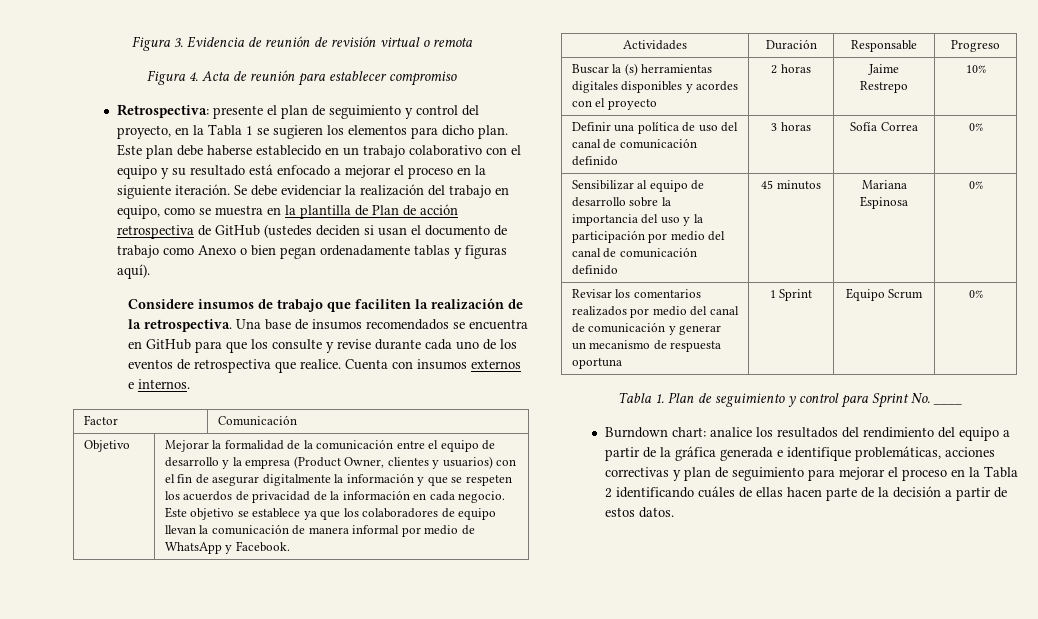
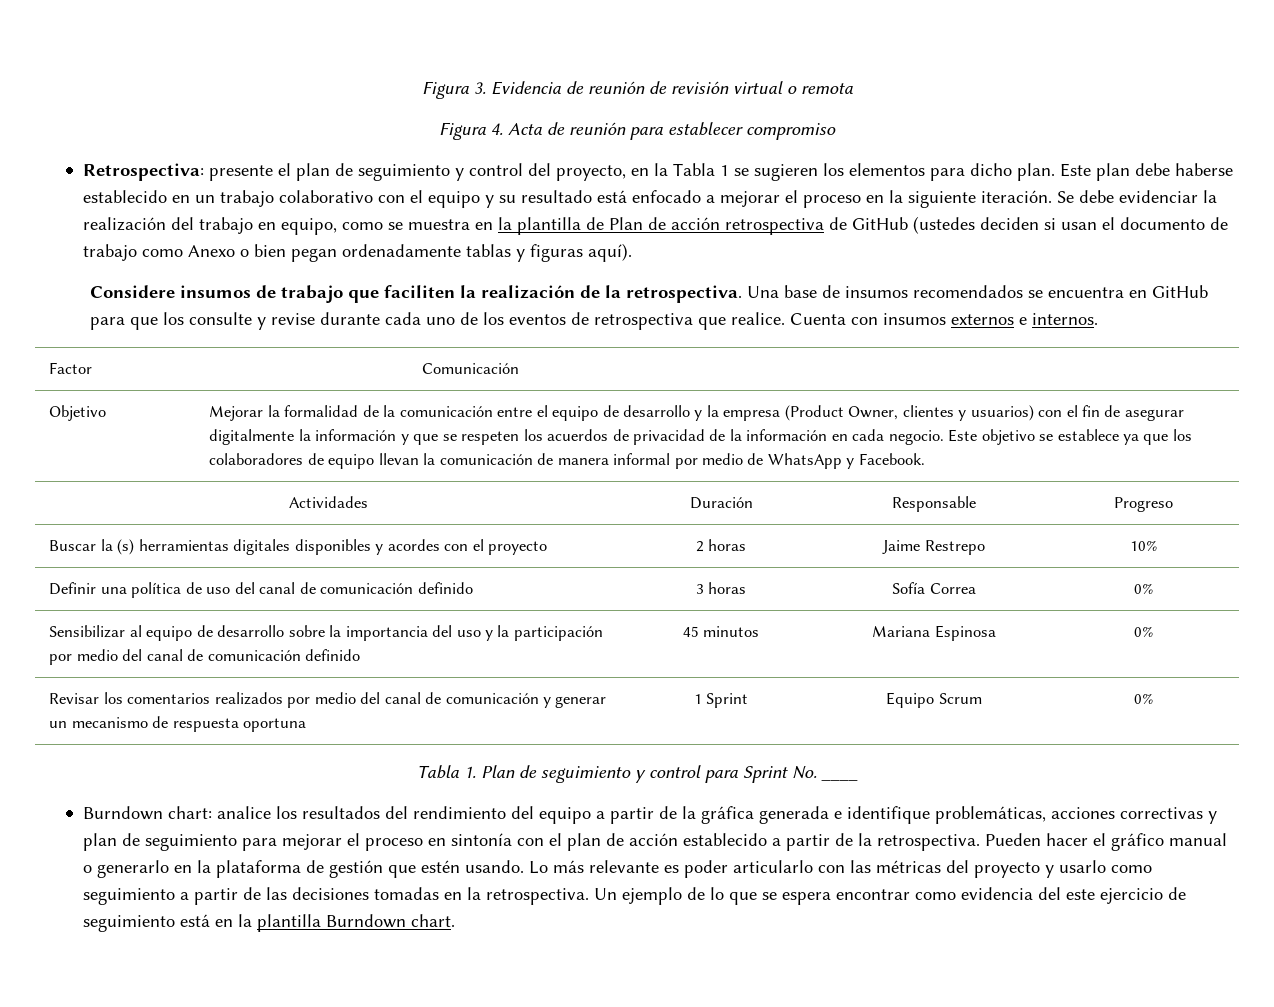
[968,466,1018,478] [604,486,1007,501] [604,507,674,518] la Tabla 2 identificando cuáles de ellas hacen parte de la decisión a partir de estos datos. -> [450,833,1227,851] [82,860,1152,878] [82,887,1186,905] [82,914,455,932] sintonía con el plan de acción establecido a partir de la retrospectiva. Pueden hacer el gráfico manual o generarlo en la plataforma de gestión que estén usando. Lo más relevante es poder articularlo con las métricas del proyecto y usarlo como seguimiento a partir de las decisiones tomadas en la retrospectiva. Un ejemplo de lo que se espera encontrar como evidencia del este ejercicio de seguimiento está en la plantilla Burndown chart.

